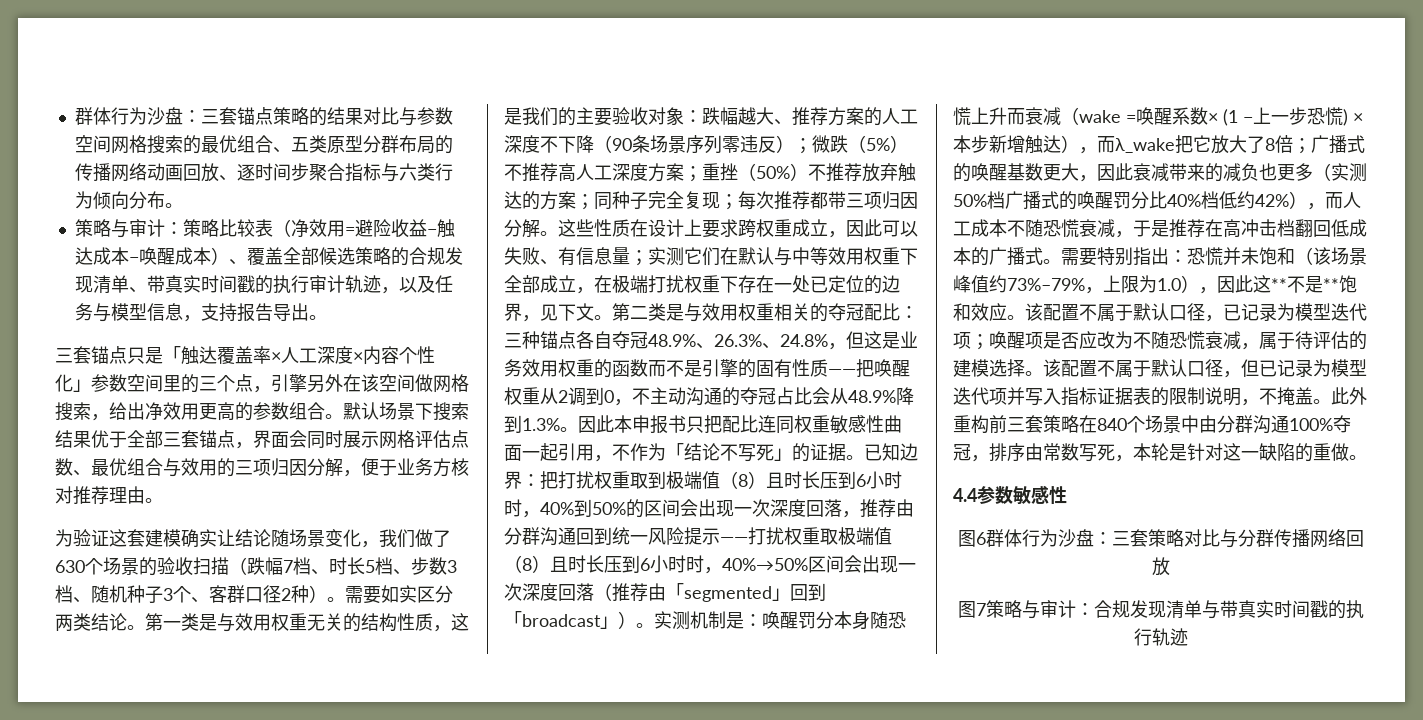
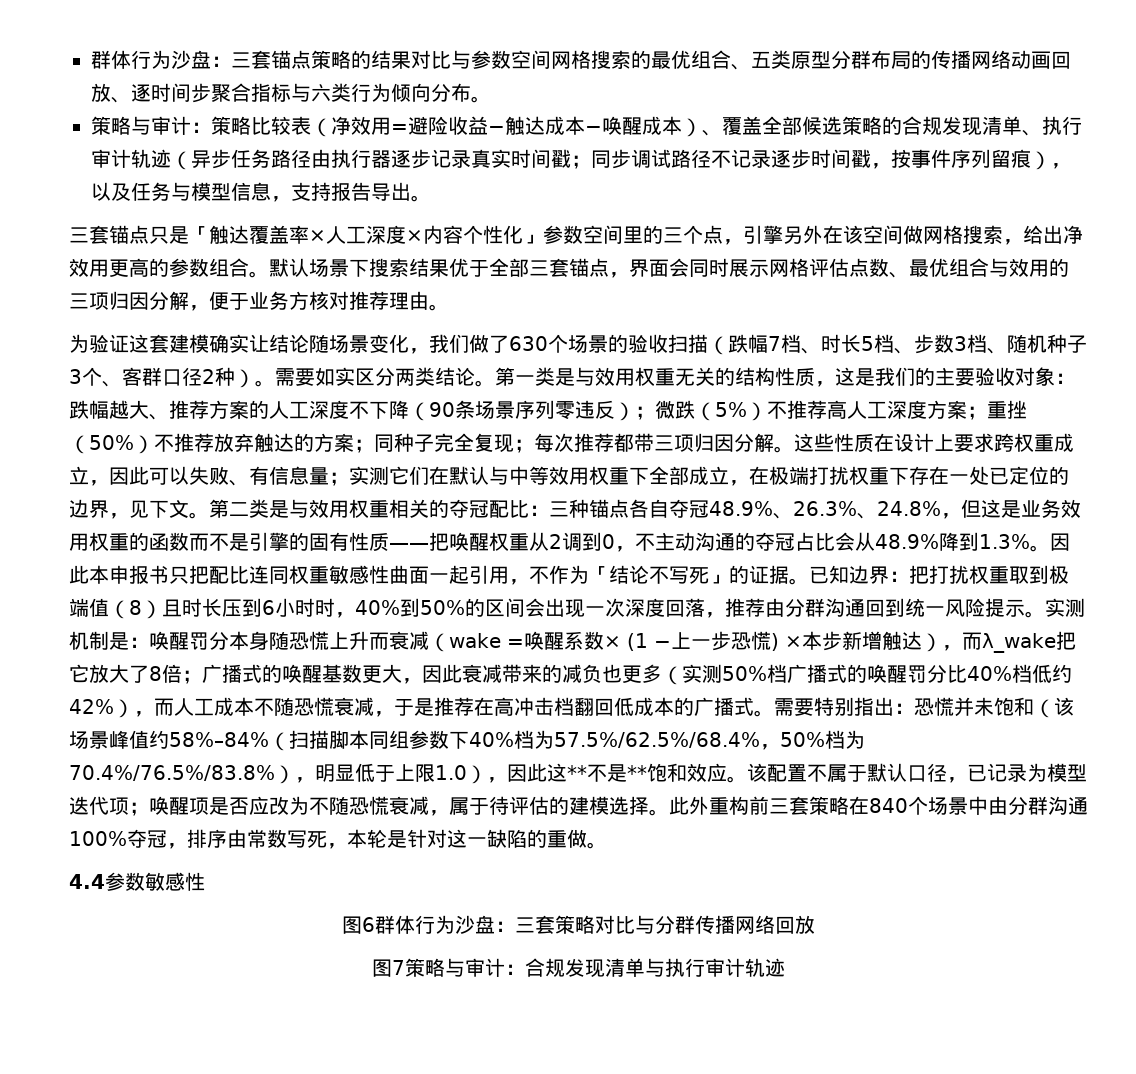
[146,275,381,294] 带真实时间戳的执行审计轨迹 -> [1042,116,1082,135] [91,149,1051,170] 执行审计轨迹（异步任务路径由执行器逐步记录真实时间戳；同步调试路径不记录逐步时间戳，按事件序列留痕）
[720,527,892,545] [504,555,916,574] [504,583,826,602] [504,611,636,629] ——打扰权重取极端值（8）且时长压到6小时时，40%→50%区间会出现一次深度回落（推荐由「segmented」回到「broadcast」） -> (1025, 608) none
[1007,275,1157,294] 73%–79%，上限为 -> [169,730,865,751] [69,763,435,784] 58%–84%（扫描脚本同组参数下40%档为57.5%/62.5%/68.4%，50%档为70.4%/76.5%/83.8%），明显低于上限
[1043,359,1367,378] [953,387,1331,406] 该配置不属于默认口径，但已记录为模型迭代项并写入指标证据表的限制说明，不掩盖。 -> (669, 812) none
[1219,600,1364,619] [1133,628,1152,646] 带真实时间戳的执行 -> [665,958,745,977] 执行审计

